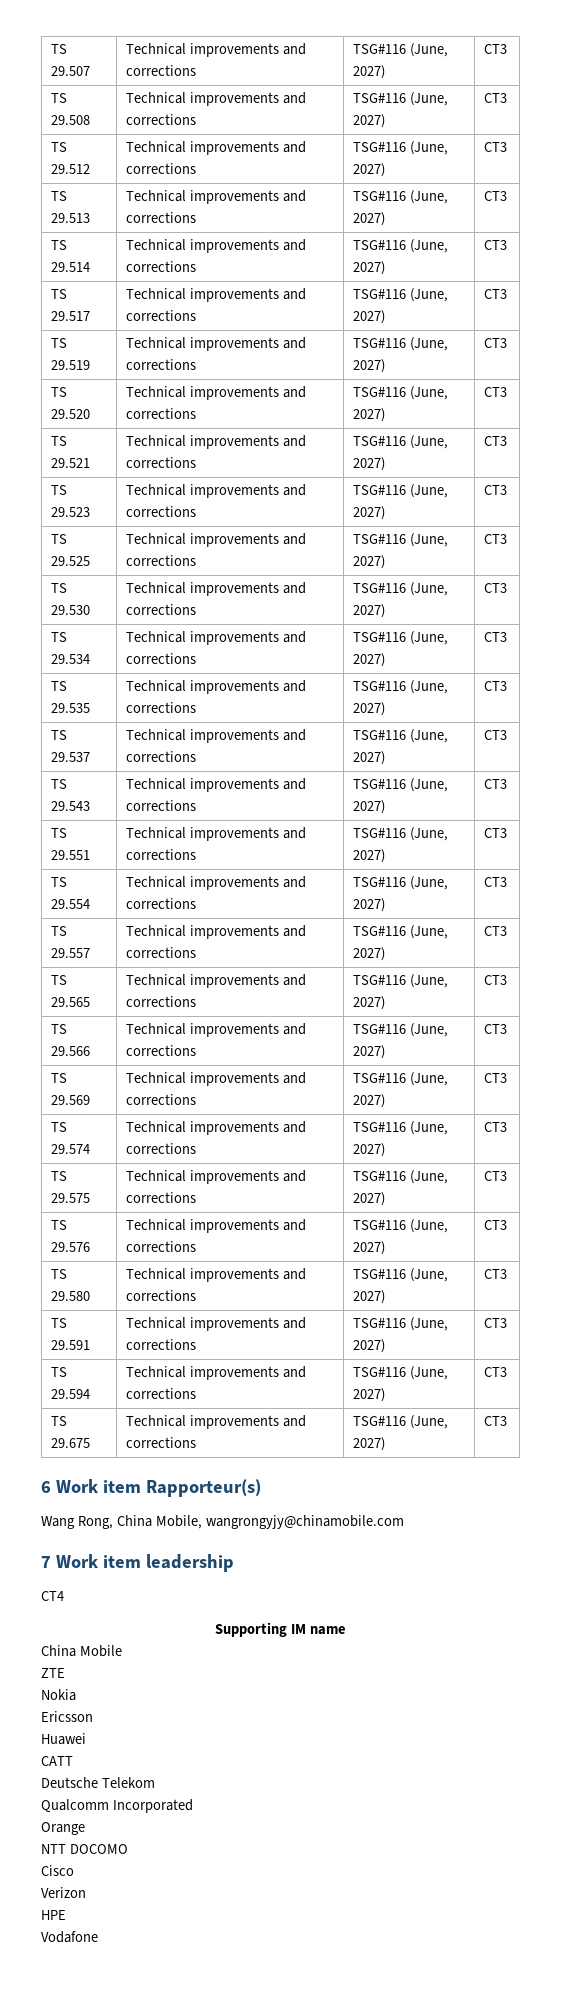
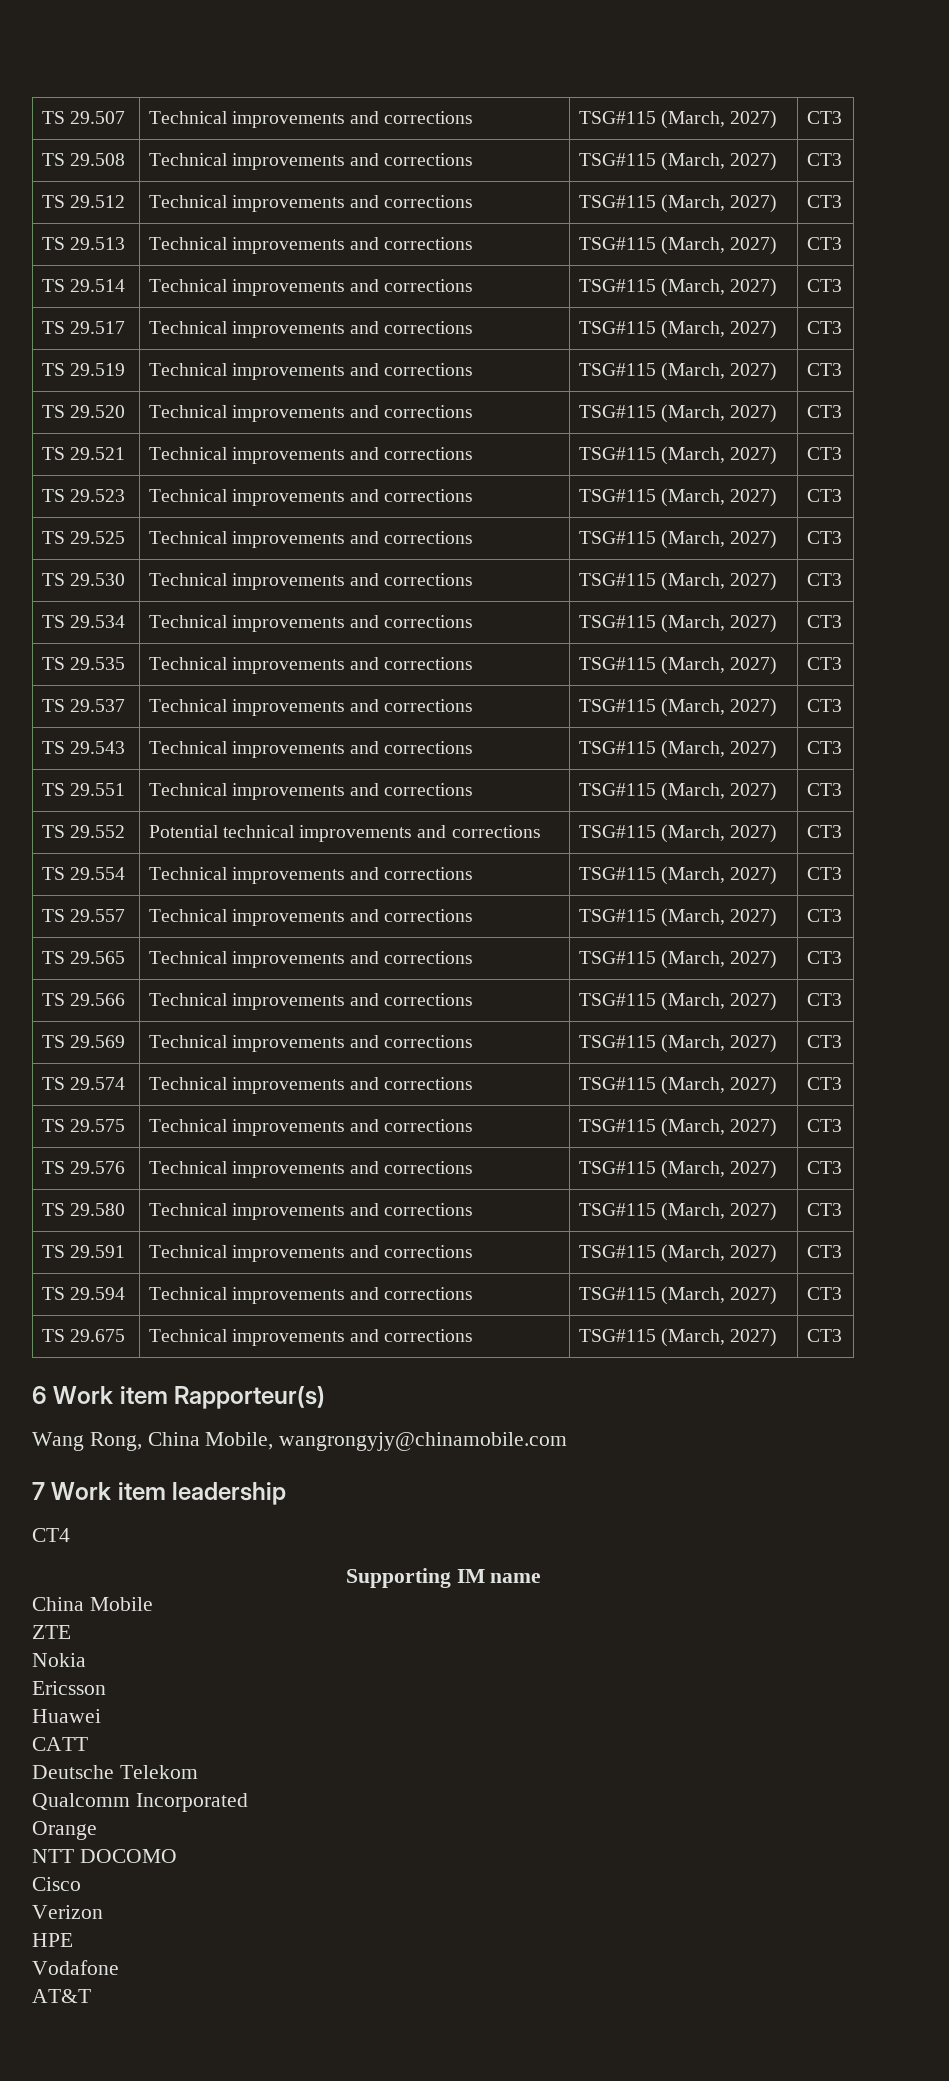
[353,43,449,57] TSG#116 (June, -> [578,110,725,129] TSG#115 (March,
[353,92,449,106] TSG#116 (June, -> [578,152,725,171] TSG#115 (March,
[353,141,449,155] TSG#116 (June, -> [578,194,725,213] TSG#115 (March,
[353,190,449,204] TSG#116 (June, -> [578,236,725,255] TSG#115 (March,
[353,239,449,253] TSG#116 (June, -> [578,278,725,297] TSG#115 (March,
[353,288,449,302] TSG#116 (June, -> [578,320,725,339] TSG#115 (March,
[353,337,449,351] TSG#116 (June, -> [578,362,725,381] TSG#115 (March,
[353,386,449,400] TSG#116 (June, -> [578,404,725,423] TSG#115 (March,
[353,435,449,449] TSG#116 (June, -> [578,446,725,465] TSG#115 (March,
[353,484,449,498] TSG#116 (June, -> [578,488,725,507] TSG#115 (March,
[353,533,449,547] TSG#116 (June, -> [578,530,725,549] TSG#115 (March,
[353,582,449,596] TSG#116 (June, -> [578,572,725,591] TSG#115 (March,
[353,631,449,645] TSG#116 (June, -> [578,614,725,633] TSG#115 (March,
[353,680,449,694] TSG#116 (June, -> [578,656,725,675] TSG#115 (March,
[353,729,449,743] TSG#116 (June, -> [578,698,725,717] TSG#115 (March,
[353,778,449,792] TSG#116 (June, -> [578,740,725,759] TSG#115 (March,
[353,827,449,841] TSG#116 (June, -> [578,782,778,801] [806,783,842,796] [41,825,125,838] [148,825,541,842] [578,824,725,843] TSG#115 (March, 2027) | CT3 // TS 29.552 | Potential technical improvements and corrections | TSG#115 (March,
[353,876,449,890] TSG#116 (June, -> [578,866,725,885] TSG#115 (March,
[353,925,449,939] TSG#116 (June, -> [578,908,725,927] TSG#115 (March,
[353,974,449,988] TSG#116 (June, -> [578,950,725,969] TSG#115 (March,
[353,1023,449,1037] TSG#116 (June, -> [578,992,725,1011] TSG#115 (March,
[353,1072,449,1086] TSG#116 (June, -> [578,1034,725,1053] TSG#115 (March,
[353,1121,449,1135] TSG#116 (June, -> [578,1076,725,1095] TSG#115 (March,
[353,1170,449,1184] TSG#116 (June, -> [578,1118,725,1137] TSG#115 (March,
[353,1219,449,1233] TSG#116 (June, -> [578,1160,725,1179] TSG#115 (March,
[353,1268,449,1282] TSG#116 (June, -> [578,1202,725,1221] TSG#115 (March,
[353,1317,449,1331] TSG#116 (June, -> [578,1244,725,1263] TSG#115 (March,
[353,1366,449,1380] TSG#116 (June, -> [578,1286,725,1305] TSG#115 (March,
[353,1415,449,1429] TSG#116 (June, -> [578,1328,725,1347] TSG#115 (March,
(98, 1937) none -> [32,1989,91,2003] // AT&T

